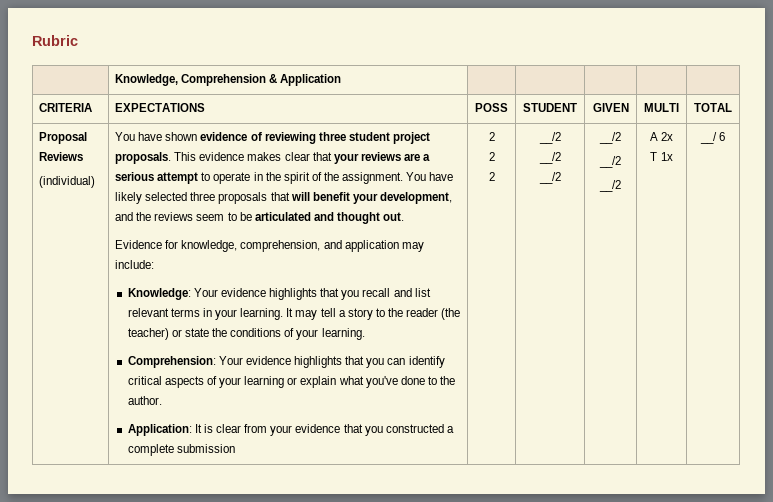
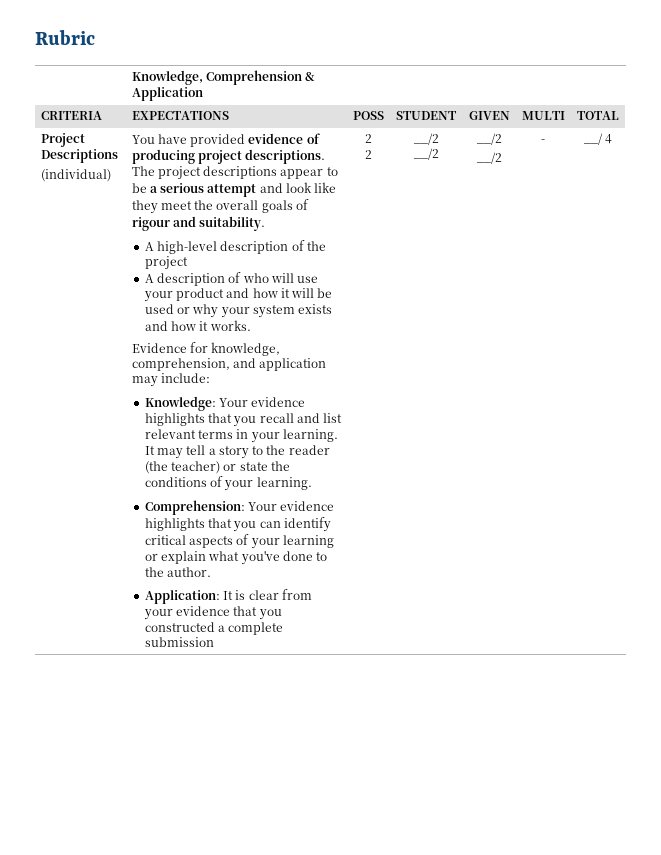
[39,132,88,144] [39,152,84,161] Proposal Reviews -> [40,133,85,147] [40,149,118,163] Project Descriptions
[165,132,198,141] shown -> [190,134,246,147] provided
[264,132,431,144] [115,152,431,164] [115,172,454,184] [115,192,453,204] [115,212,405,224] reviewing three student project proposals. This evidence makes clear that your reviews are a serious attempt to operate in the spirit of the assignment. You have likely selected three proposals that will benefit your development, and the reviews seem to be articulated and thought out. -> [131,149,326,164] [131,166,338,180] [131,182,337,197] [131,199,309,214] [131,216,266,231] [144,240,326,254] [144,256,188,270] [144,272,319,286] [143,288,333,302] [144,304,333,318] [144,320,251,331] producing project descriptions. The project descriptions appear to be a serious attempt and look like they meet the overall goals of rigour and suitability. // A high-level description of the project // A description of who will use your product and how it will be used or why your system exists and how it works.
[488,172,495,181] [538,132,561,144] [538,152,561,164] [538,172,561,184] [599,132,621,144] [599,156,621,168] [599,180,621,192] [649,132,674,141] [650,152,673,161] // 2 | __/2 // __/2 // __/2 | __/2 // __/2 // __/2 | A 2x // T 1x -> [412,133,439,145] [412,148,439,160] [475,133,502,145] [475,152,502,164] [541,139,545,143] | __/2 // __/2 | __/2 // __/2 | -
[719,132,726,141] 6 -> [605,134,613,144] 4

